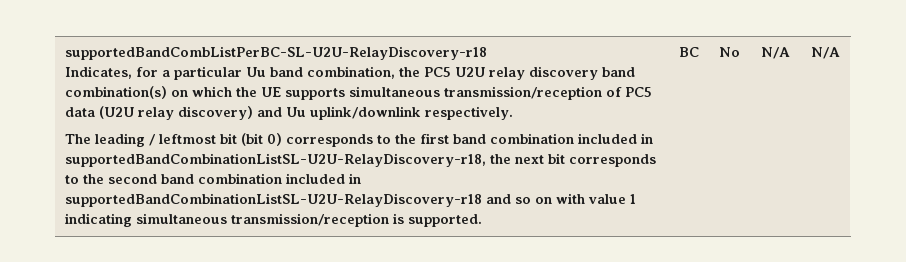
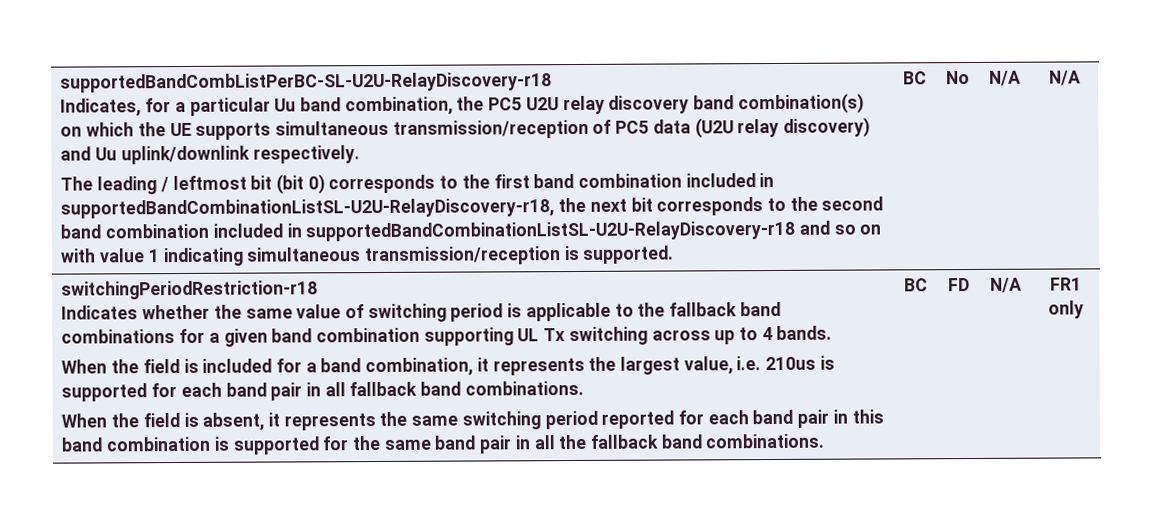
(840, 53) none -> [61,280,319,300] [61,301,781,323] [61,325,833,347] [61,355,835,377] [61,380,584,402] [61,409,884,431] [61,433,825,455] [904,278,928,292] [947,278,970,292] [989,277,1022,293] [1049,277,1082,291] [1047,300,1084,319] // switchingPeriodRestriction-r18 // Indicates whether the same value of switching period is applicable to the fallback band combinations for a given band combination supporting UL Tx switching across up to 4 bands. // When the field is included for a band combination, it represents the largest value, i.e. 210us is supported for each band pair in all fallback band combinations. // When the field is absent, it represents the same switching period reported for each band pair in this band combination is supported for the same band pair in all the fallback band combinations. | BC | FD | N/A | FR1 only

